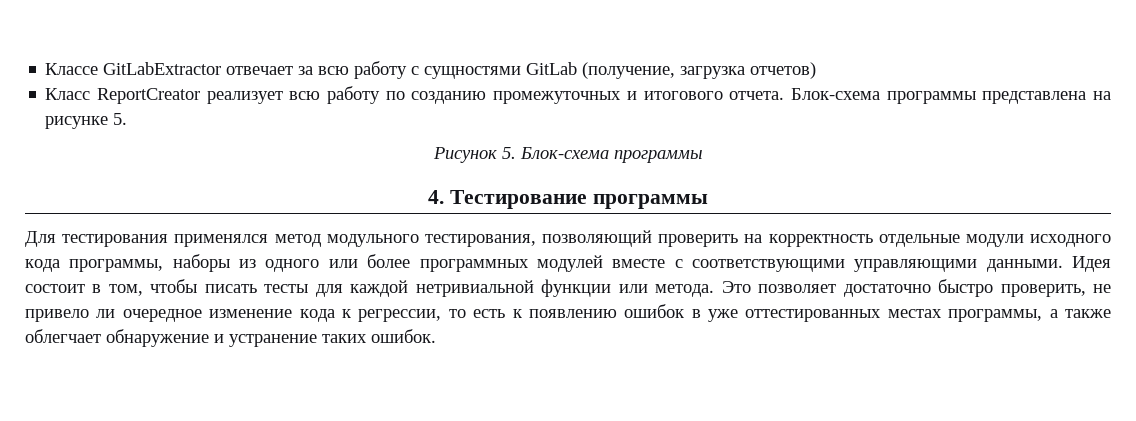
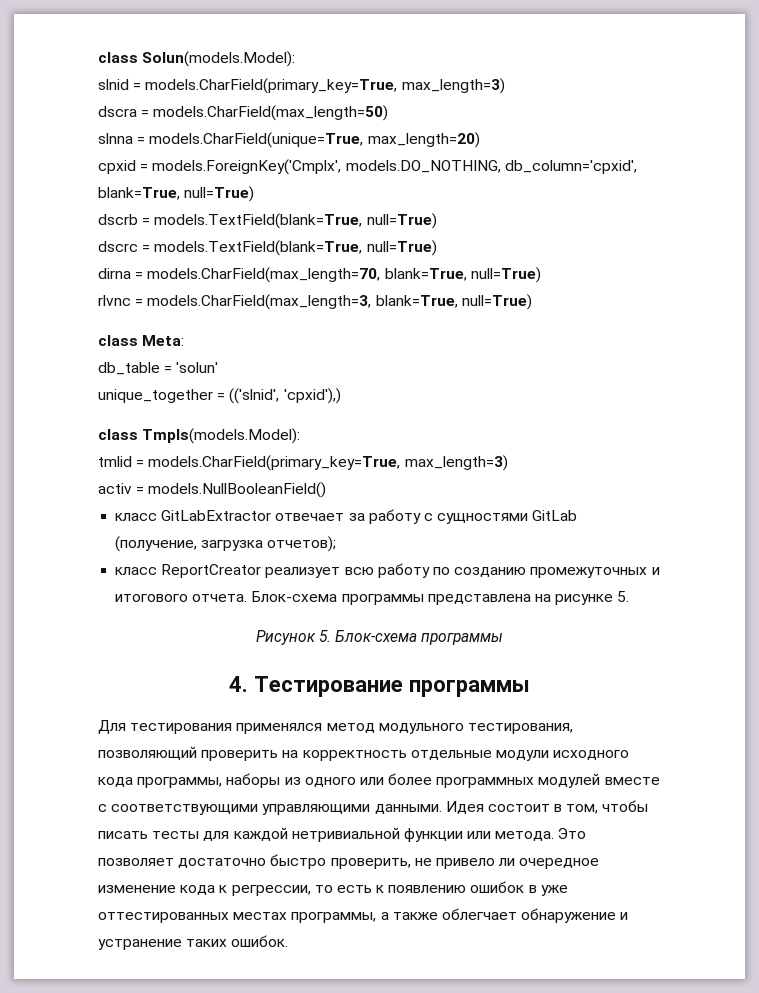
[45,63,99,75] Классе -> [98,51,296,67] [98,78,505,94] [98,105,389,121] [98,132,480,148] [98,159,637,175] [98,186,255,202] [98,213,437,229] [98,240,437,256] [98,267,541,283] [98,294,532,310] [98,335,185,346] [98,362,219,375] [98,388,341,404] [98,428,301,444] [98,455,508,471] [98,482,327,498] [115,513,158,521] class Solun(models.Model): // slnid = models.CharField(primary_key=True, max_length=3) // dscra = models.CharField(max_length=50) // slnna = models.CharField(unique=True, max_length=20) // cpxid = models.ForeignKey('Cmplx', models.DO_NOTHING, db_column='cpxid', blank=True, null=True) // dscrb = models.TextField(blank=True, null=True) // dscrc = models.TextField(blank=True, null=True) // dirna = models.CharField(max_length=70, blank=True, null=True) // rlvnc = models.CharField(max_length=3, blank=True, null=True) // class Meta: // db_table = 'solun' // unique_together = (('slnid', 'cpxid'),) // class Tmpls(models.Model): // tmlid = models.CharField(primary_key=True, max_length=3) // activ = models.NullBooleanField() // класс
[318,66,350,75] всю -> (365, 517) none
[750,62,817,79] [45,88,91,100] отчетов) // Класс -> [267,536,337,552] [115,567,158,575] отчетов); // класс

